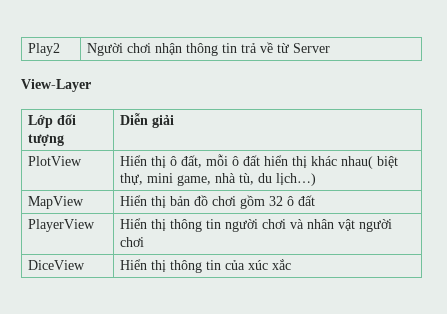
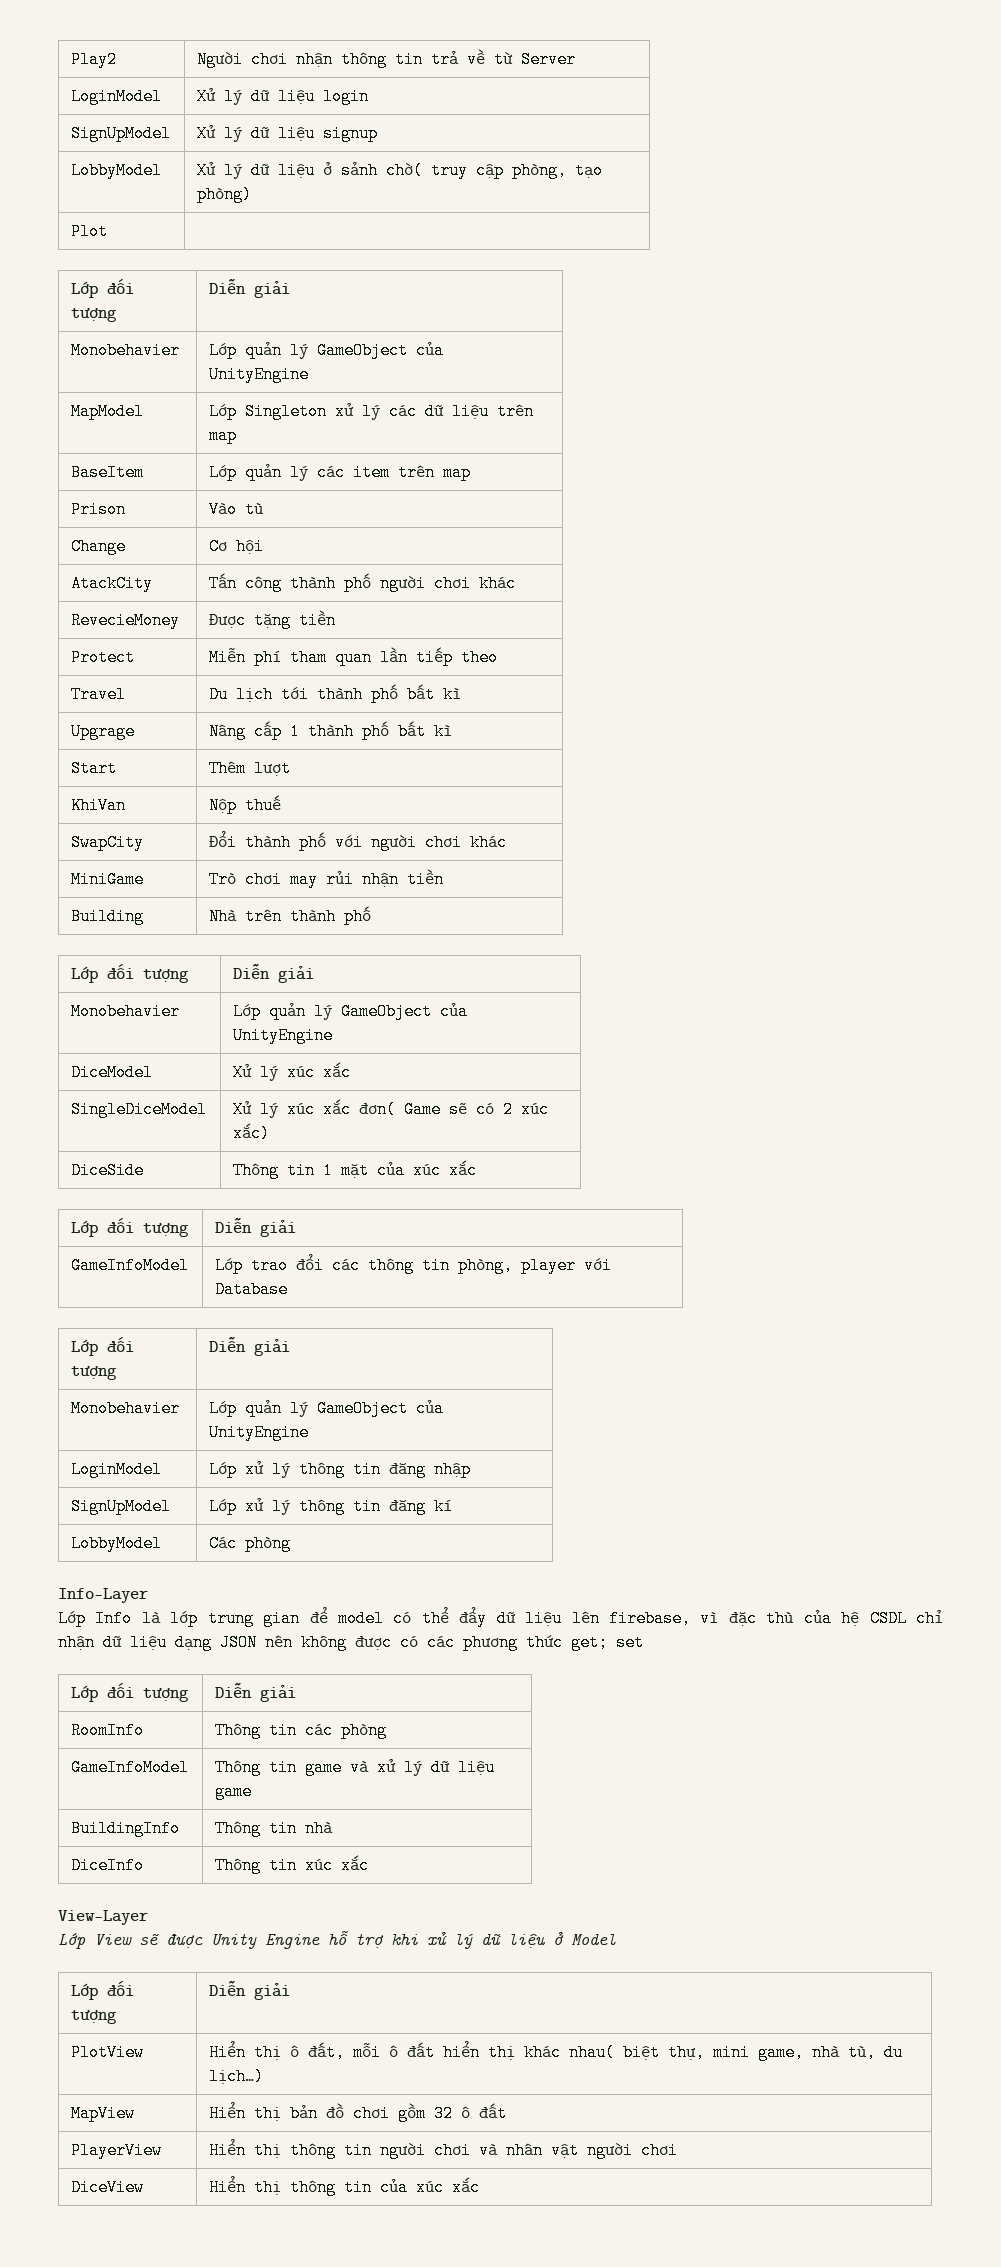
[21,79,91,92] // View-Layer -> [71,88,163,105] [197,88,370,105] [71,125,172,142] [197,125,379,142] [71,162,163,179] [197,162,604,179] [197,186,253,203] [71,223,109,240] [71,278,135,298] [71,307,118,322] [209,278,291,298] [71,342,181,359] [209,342,445,359] [209,366,310,383] [71,403,145,420] [209,403,535,420] [209,427,238,444] [71,464,145,481] [209,464,472,481] [71,501,127,518] [209,501,265,518] [71,538,127,555] [209,538,265,555] [71,575,154,592] [209,573,517,592] [71,612,181,629] [209,610,337,629] [71,649,136,666] [209,647,499,666] [71,686,127,703] [209,684,462,703] [71,723,136,740] [209,721,453,740] [71,760,118,777] [209,760,292,777] [71,797,127,814] [209,795,282,814] [71,834,145,851] [209,831,508,851] [71,871,145,888] [209,869,445,888] [71,908,145,925] [209,906,372,925] [71,963,190,983] [233,963,315,983] [71,1003,181,1020] [233,1003,469,1020] [233,1027,334,1044] [71,1064,154,1081] [233,1062,352,1081] [71,1101,208,1118] [233,1099,550,1118] [233,1123,271,1142] [71,1162,145,1179] [233,1160,478,1179] [71,1217,190,1237] [215,1217,297,1237] [71,1257,190,1274] [215,1254,613,1274] [215,1281,289,1298] [71,1336,135,1356] [71,1365,118,1380] [209,1336,291,1356] [71,1400,181,1417] [209,1400,445,1417] [209,1424,310,1441] [71,1461,163,1478] [209,1461,472,1478] [71,1498,172,1515] [209,1498,453,1515] [71,1535,163,1552] [209,1535,292,1552] [58,1588,148,1603] [58,1607,944,1627] [58,1634,644,1651] [71,1682,190,1702] [215,1682,297,1702] [71,1722,145,1739] [215,1722,388,1739] [71,1759,190,1776] [215,1759,496,1776] [215,1783,253,1800] [71,1820,181,1837] [215,1820,334,1837] [71,1857,145,1874] [215,1855,370,1874] [58,1910,148,1925] [58,1931,616,1949] // LoginModel | Xử lý dữ liệu login // SignUpModel | Xử lý dữ liệu signup // LobbyModel | Xử lý dữ liệu ở sảnh chờ( truy cập phòng, tạo phòng) // Plot | // Lớp đối tượng | Diễn giải // Monobehavier | Lớp quản lý GameObject của UnityEngine // MapModel | Lớp Singleton xử lý các dữ liệu trên map // BaseItem | Lớp quản lý các item trên map // Prison | Vào tù // Change | Cơ hội // AtackCity | Tấn công thành phố người chơi khác // RevecieMoney | Được tặng tiền // Protect | Miễn phí tham quan lần tiếp theo // Travel | Du lịch tới thành phố bất kì // Upgrage | Nâng cấp 1 thành phố bất kì // Start | Thêm lượt // KhiVan | Nộp thuế // SwapCity | Đổi thành phố với người chơi khác // MiniGame | Trò chơi may rủi nhận tiền // Building | Nhà trên thành phố // Lớp đối tượng | Diễn giải // Monobehavier | Lớp quản lý GameObject của UnityEngine // DiceModel | Xử lý xúc xắc // SingleDiceModel | Xử lý xúc xắc đơn( Game sẽ có 2 xúc xắc) // DiceSide | Thông tin 1 mặt của xúc xắc // Lớp đối tượng | Diễn giải // GameInfoModel | Lớp trao đổi các thông tin phòng, player với Database // Lớp đối tượng | Diễn giải // Monobehavier | Lớp quản lý GameObject của UnityEngine // LoginModel | Lớp xử lý thông tin đăng nhập // SignUpModel | Lớp xử lý thông tin đăng kí // LobbyModel | Các phòng // Info-Layer // Lớp Info là lớp trung gian để model có thể đẩy dữ liệu lên firebase, vì đặc thù của hệ CSDL chỉ nhận dữ liệu dạng JSON nên không được có các phương thức get; set // Lớp đối tượng | Diễn giải // RoomInfo | Thông tin các phòng // GameInfoModel | Thông tin game và xử lý dữ liệu game // BuildingInfo | Thông tin nhà // DiceInfo | Thông tin xúc xắc // View-Layer // Lớp View sẽ được Unity Engine hỗ trợ khi xử lý dữ liệu ở Model

